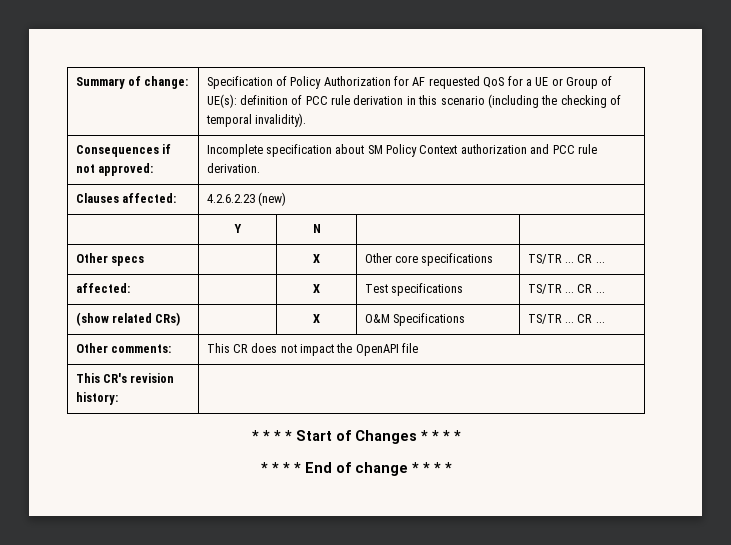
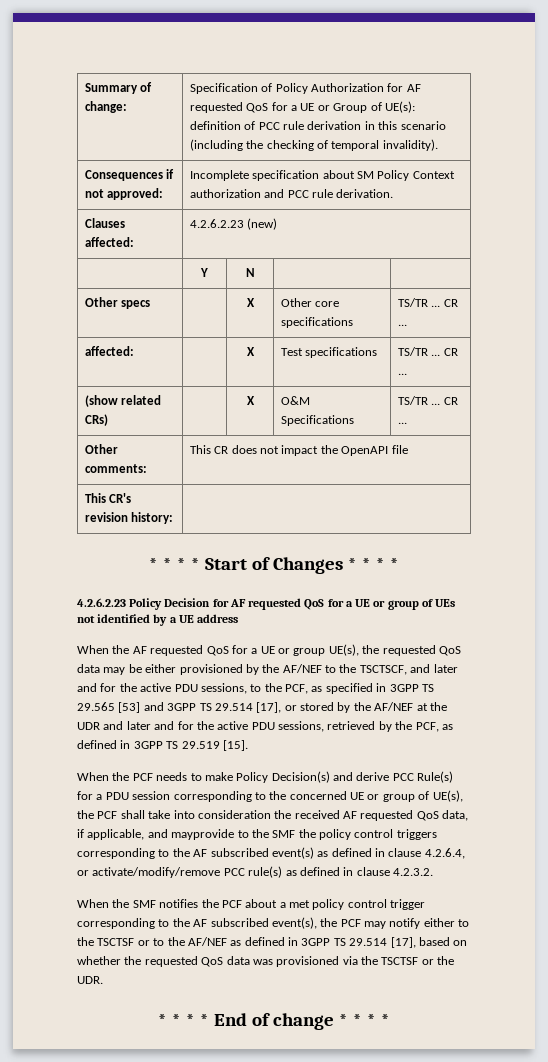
(461, 435) none -> [77,598,456,610] [77,614,239,626] [77,644,461,656] [77,664,458,675] [77,683,434,694] [77,702,447,713] [77,721,453,732] [77,740,248,751] [77,771,454,783] [77,790,463,802] [77,810,469,821] [77,829,437,840] [77,847,465,859] [77,866,433,878] [77,899,426,910] [77,917,470,929] [77,937,468,948] [77,956,455,967] [77,976,103,984] // 4.2.6.2.23 Policy Decision for AF requested QoS for a UE or group of UEs not identified by a UE address // When the AF requested QoS for a UE or group UE(s), the requested QoS data may be either provisioned by the AF/NEF to the TSCTSCF, and later and for the active PDU sessions, to the PCF, as specified in 3GPP TS 29.565 [53] and 3GPP TS 29.514 [17], or stored by the AF/NEF at the UDR and later and for the active PDU sessions, retrieved by the PCF, as defined in 3GPP TS 29.519 [15]. // When the PCF needs to make Policy Decision(s) and derive PCC Rule(s) for a PDU session corresponding to the concerned UE or group of UE(s), the PCF shall take into consideration the received AF requested QoS data, if applicable, and mayprovide to the SMF the policy control triggers corresponding to the AF subscribed event(s) as defined in clause 4.2.6.4, or activate/modify/remove PCC rule(s) as defined in clause 4.2.3.2. // When the SMF notifies the PCF about a met policy control trigger corresponding to the AF subscribed event(s), the PCF may notify either to the TSCTSF or to the AF/NEF as defined in 3GPP TS 29.514 [17], based on whether the requested QoS data was provisioned via the TSCTSF or the UDR.

